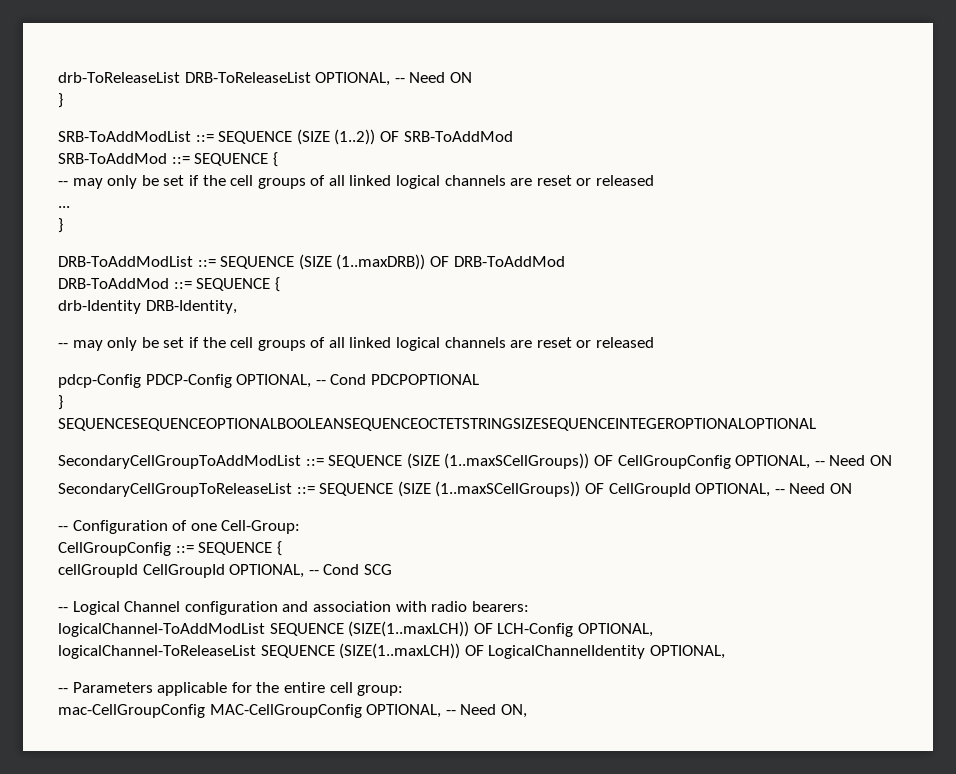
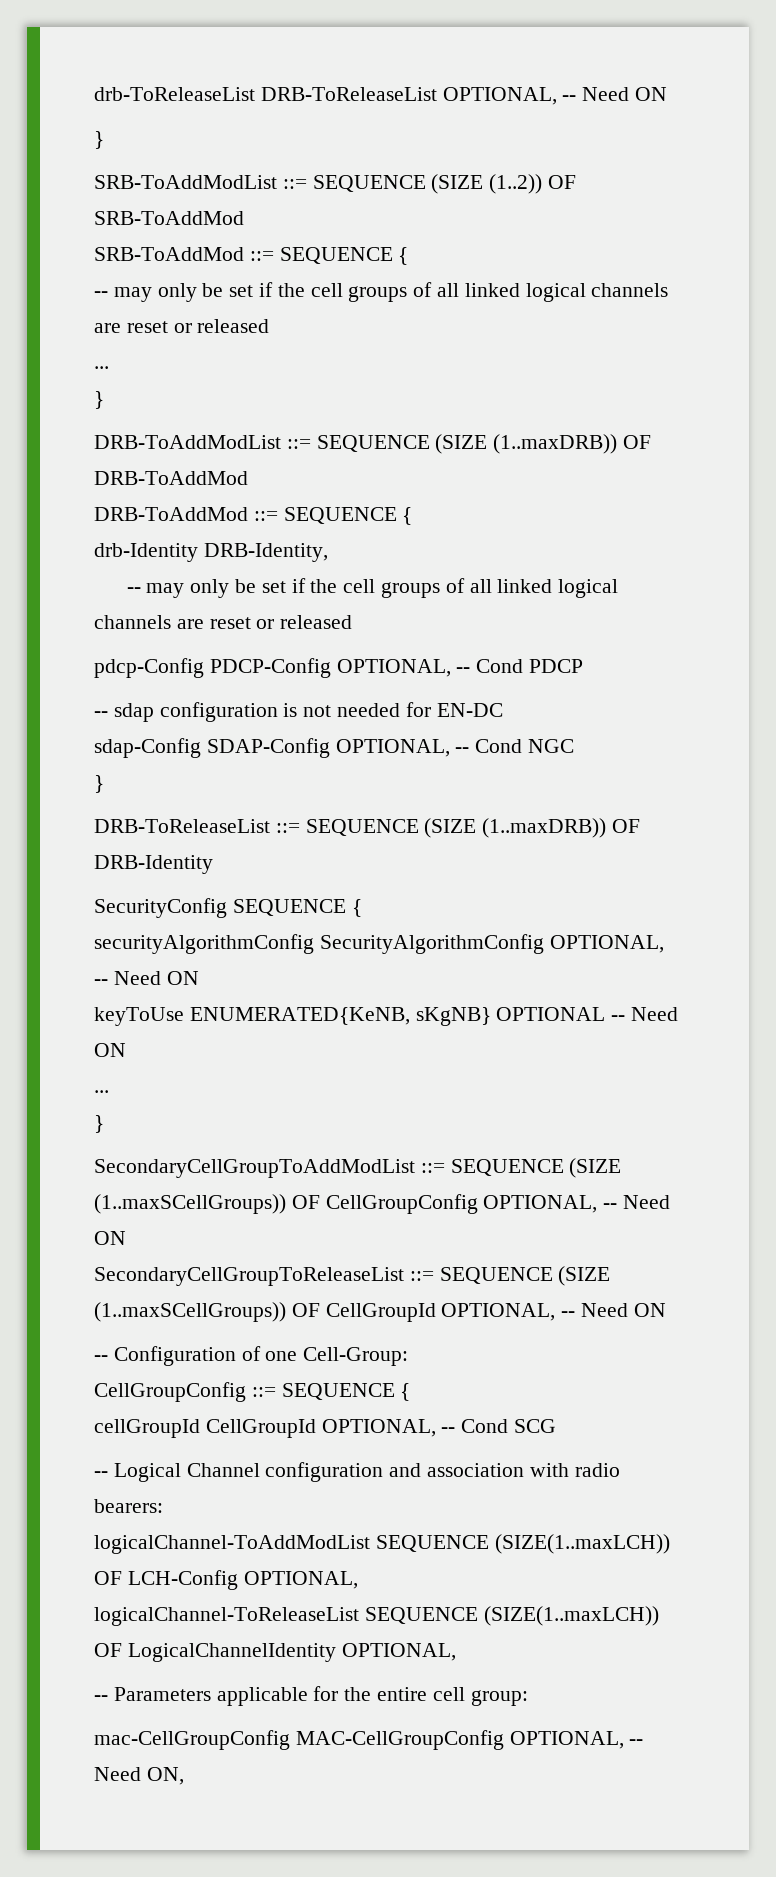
[370,374,479,385] [58,395,63,410] [58,418,816,431] PDCPOPTIONAL // } // SEQUENCESEQUENCEOPTIONALBOOLEANSEQUENCEOCTETSTRINGSIZESEQUENCEINTEGEROPTIONALOPTIONAL -> [529,659,584,673] [94,702,503,722] [94,738,575,758] [94,775,104,793] [94,818,641,838] [94,855,213,874] [94,898,362,918] [94,934,664,954] [94,971,199,985] [94,1007,679,1026] [94,1043,126,1057] [94,1090,109,1093] [94,1115,104,1133] PDCP // -- sdap configuration is not needed for EN-DC // sdap-Config SDAP-Config OPTIONAL, -- Cond NGC // } // DRB-ToReleaseList ::= SEQUENCE (SIZE (1..maxDRB)) OF DRB-Identity // SecurityConfig SEQUENCE { // securityAlgorithmConfig SecurityAlgorithmConfig OPTIONAL, -- Need ON // keyToUse ENUMERATED{KeNB, sKgNB} OPTIONAL -- Need ON // ... // }

